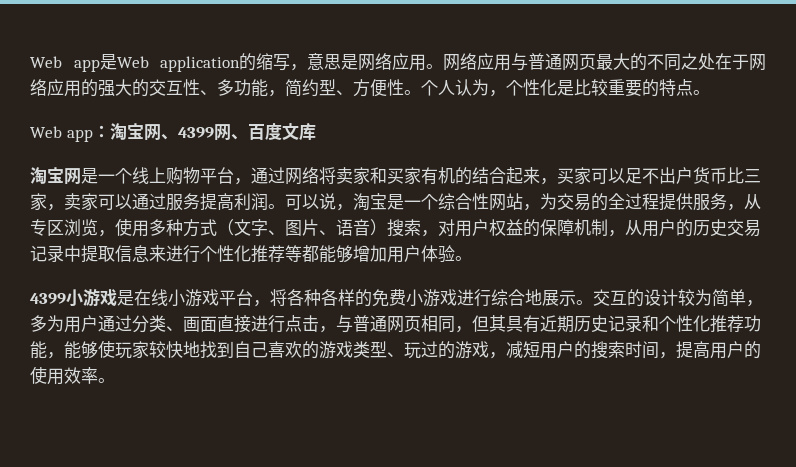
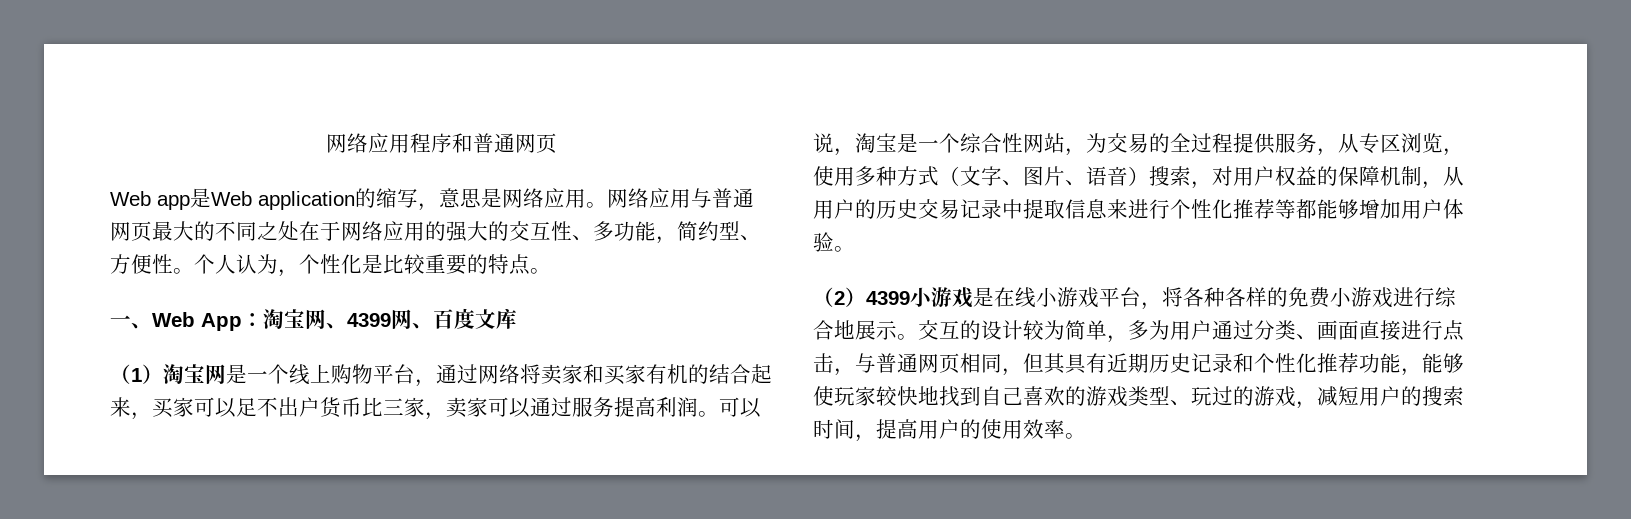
(30, 62) none -> [326,133,557,153] 网络应用程序和普通网页 //
[30,126,93,142] Web app -> [110,312,242,331] 一、Web App
(316, 132) none -> [110,364,163,384] （1）
(472, 258) none -> [813,287,866,307] （2）

